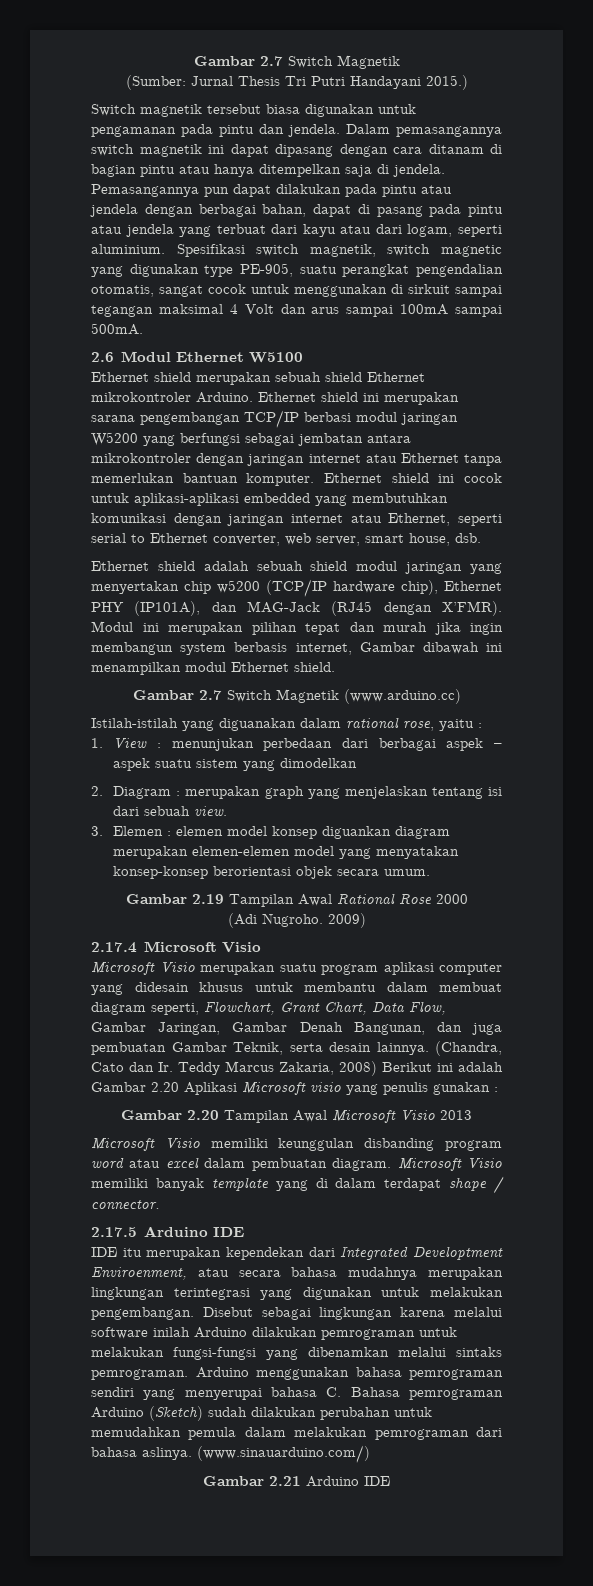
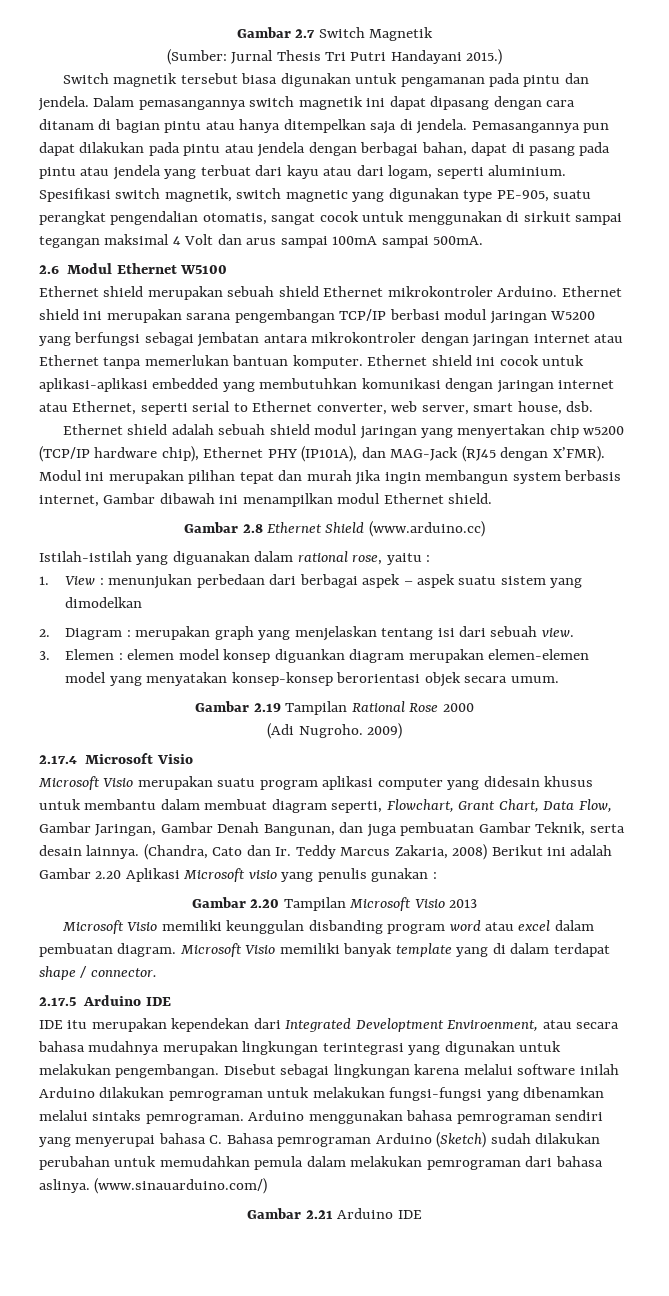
[198,689,339,703] 2.7 Switch Magnetik -> [242,522,365,533] 2.8 Ethernet Shield
[297,894,332,906] Awal -> (348, 708) none
[293,1110,327,1122] Awal -> (346, 904) none

